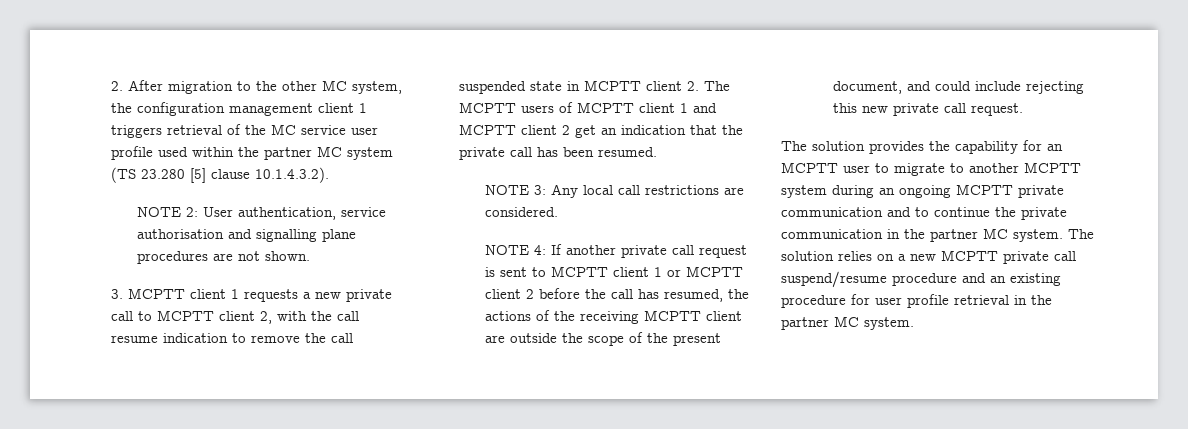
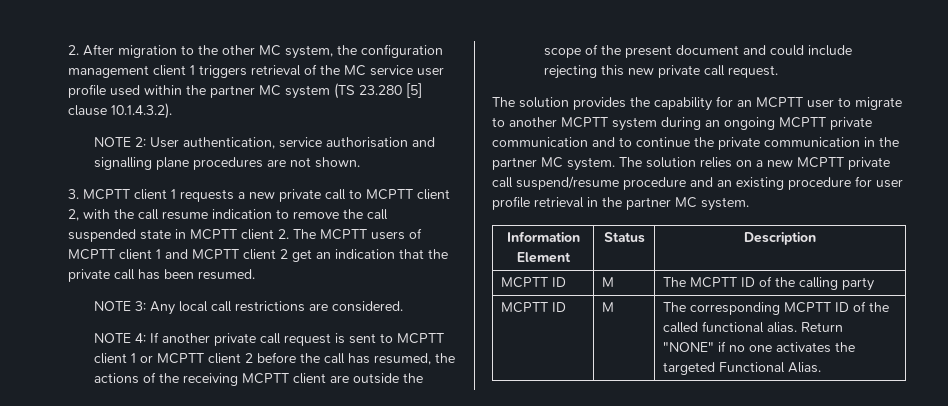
[833,81,903,94] document, -> [676,45,740,55] document
(914, 323) none -> [506,231,580,242] [516,252,571,263] [603,232,645,243] [744,232,816,245] [501,277,567,288] [602,277,615,287] [663,276,875,291] [501,302,567,313] [602,302,615,312] [663,301,890,315] [663,321,844,333] [663,341,856,353] [663,362,822,375] // Information Element | Status | Description // MCPTT ID | M | The MCPTT ID of the calling party // MCPTT ID | M | The corresponding MCPTT ID of the called functional alias. Return "NONE" if no one activates the targeted Functional Alias.

